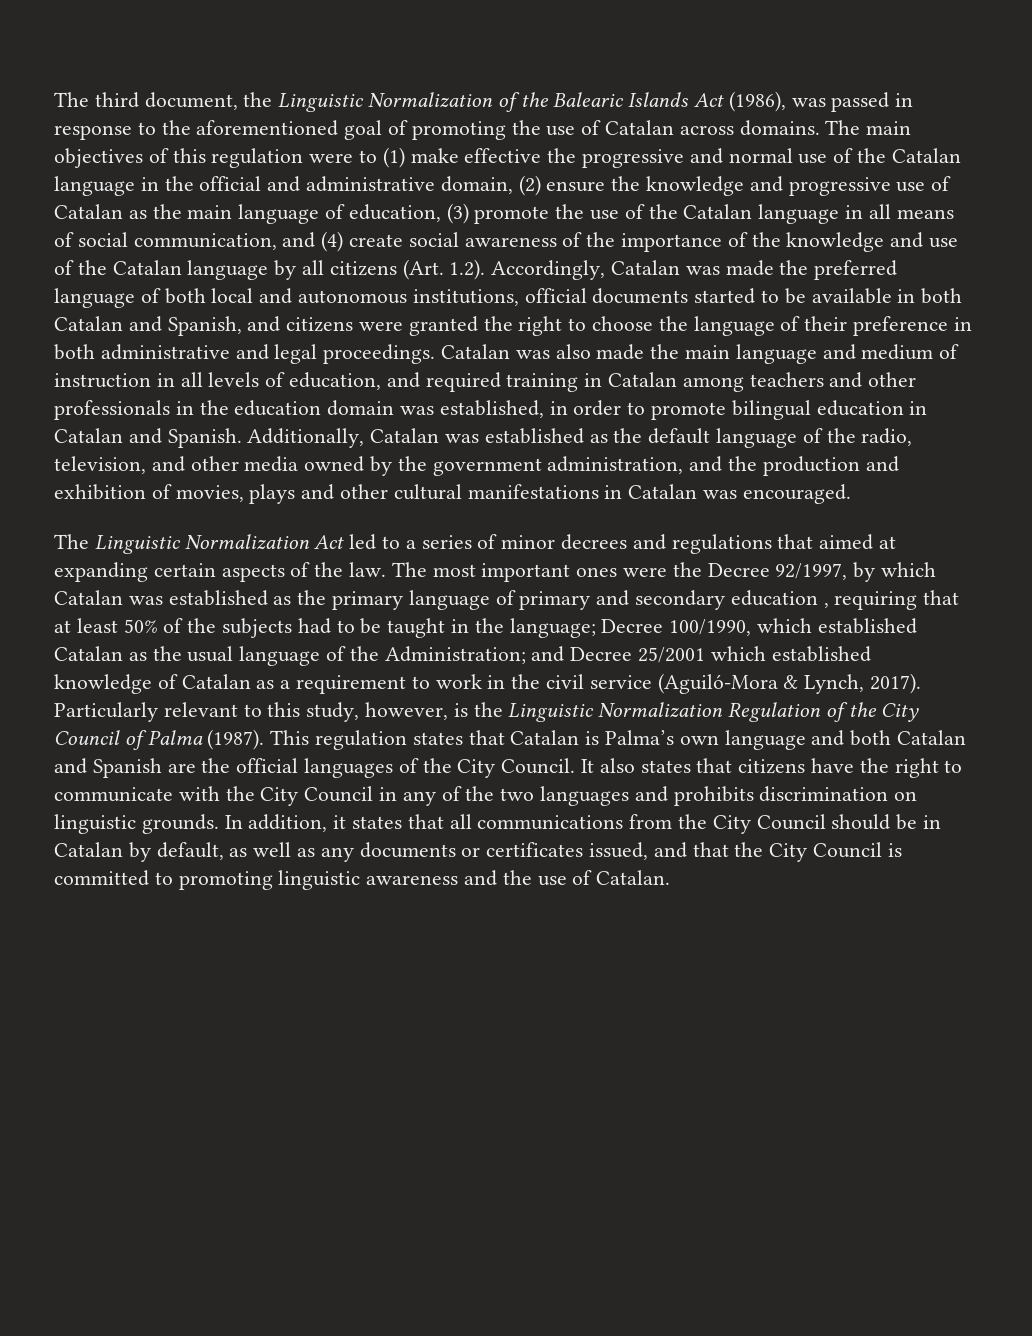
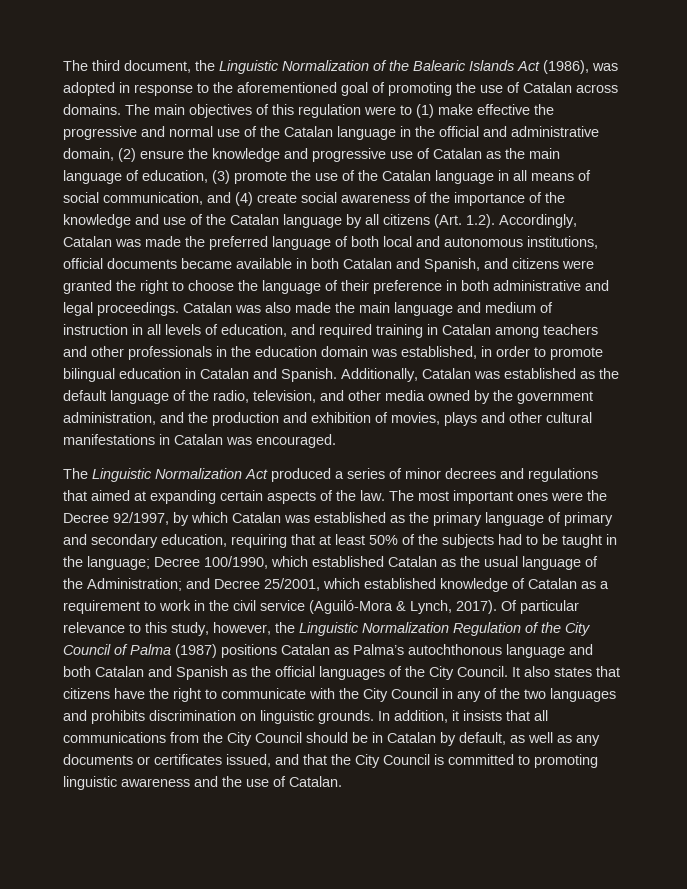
[831,92,890,112] passed -> [63,82,115,96] adopted
[694,288,806,304] started to be -> [181,258,232,269] became
[349,534,401,550] led to -> [271,468,331,482] produced
[730,590,829,608] education , -> [161,534,227,547] education,
[638,647,706,663] 25/2001 -> [264,578,320,591] 25/2001,
[54,702,238,722] Particularly relevant -> [501,600,579,614] [63,622,125,633] Of particular relevance
[453,703,468,717] is -> (271, 628) none
[207,729,719,750] (1987). This regulation states that Catalan is Palma’s own -> [175,644,502,658] (1987) positions Catalan as Palma’s autochthonous
[167,763,196,773] are -> [232,669,247,677] as
[352,816,403,829] states -> [463,710,502,721] insists

